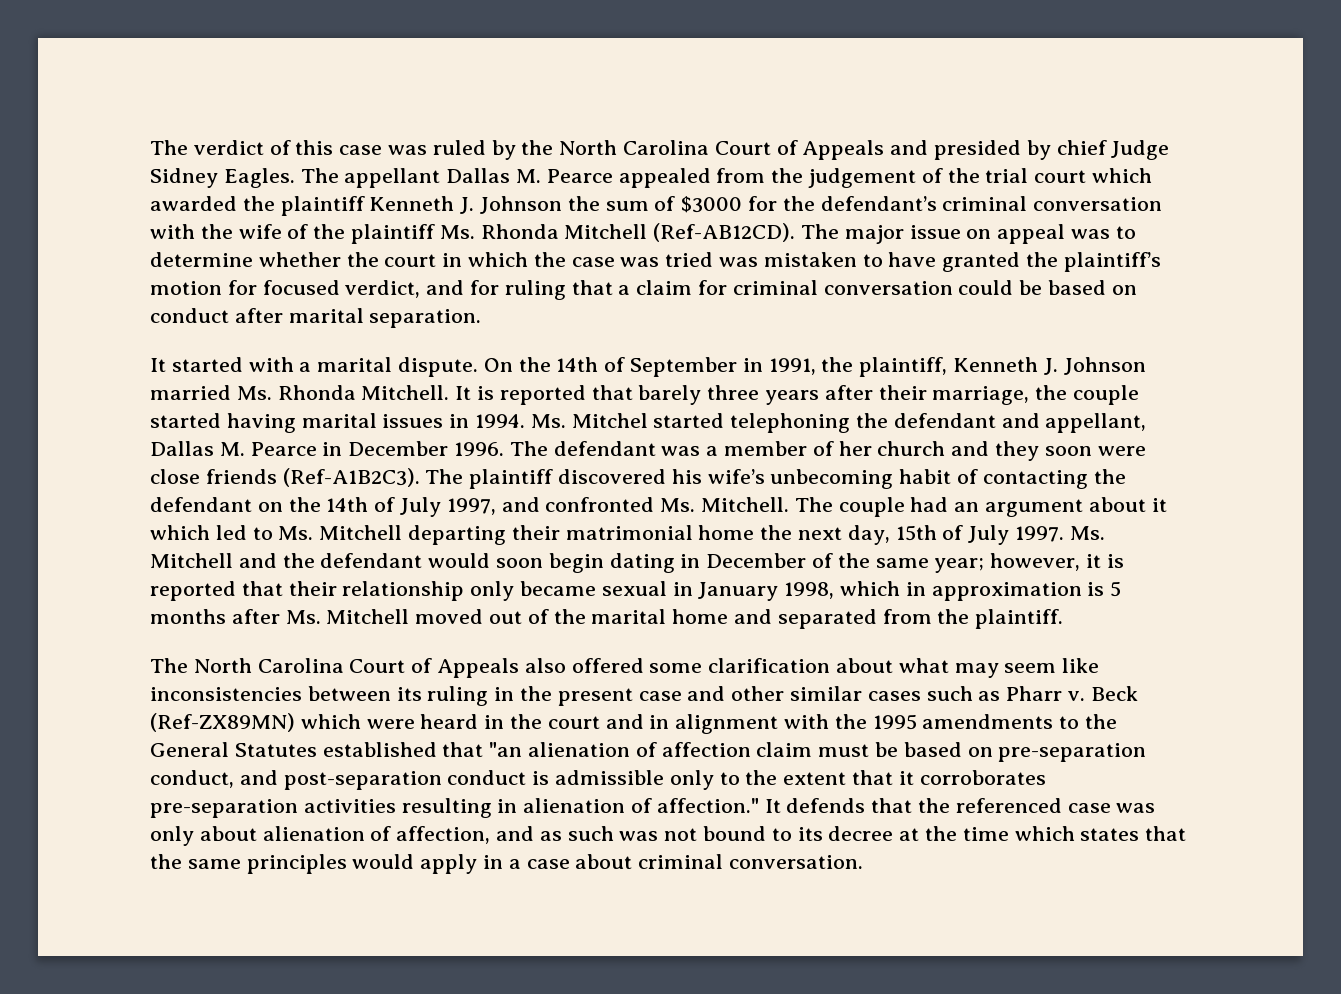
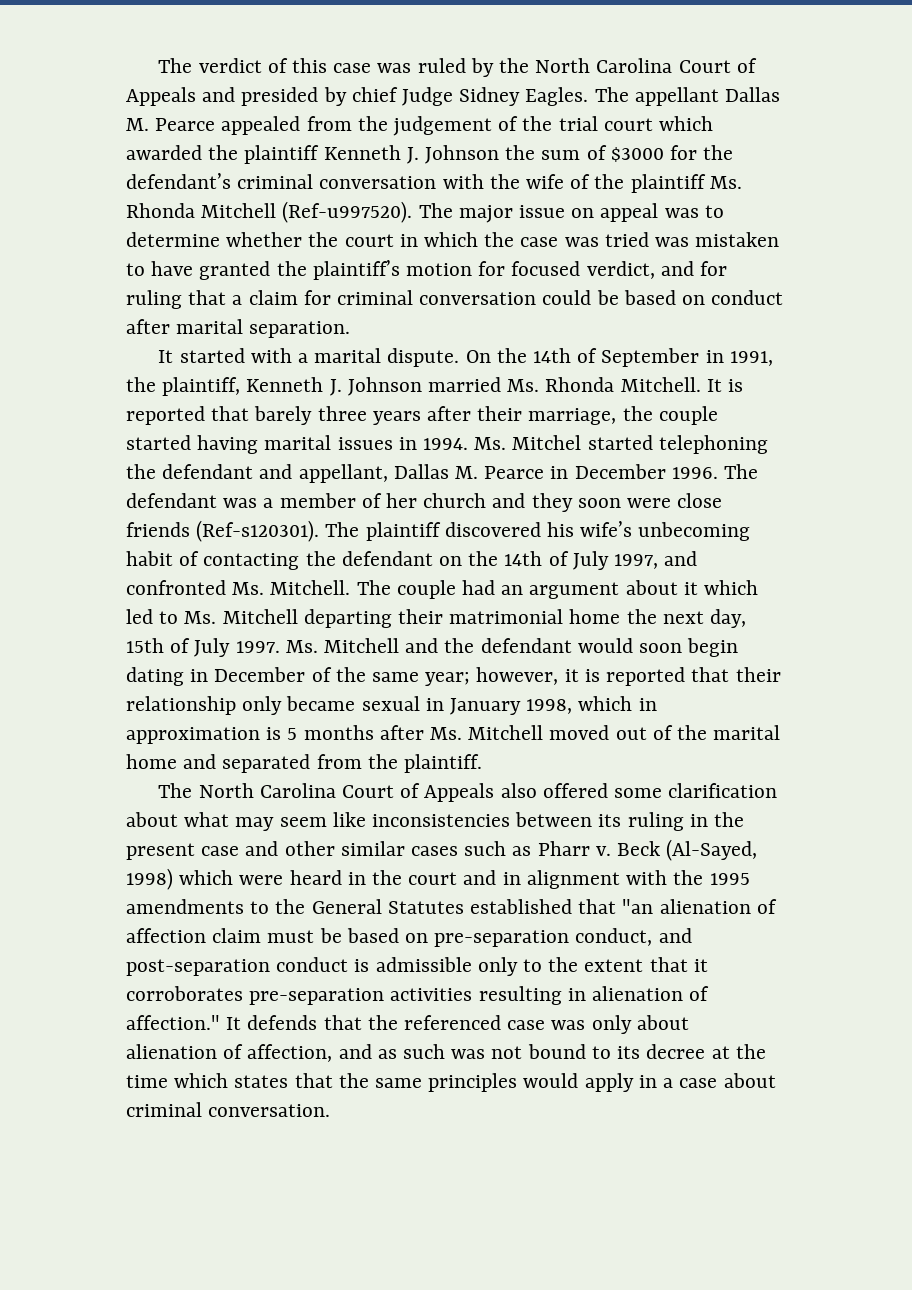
[653,223,796,242] (Ref-AB12CD). -> [282,201,413,223] (Ref-u997520).
[282,468,420,487] (Ref-A1B2C3). -> [196,520,320,542] (Ref-s120301).
[150,713,295,732] (Ref-ZX89MN) -> [666,839,758,861] [126,868,173,890] (Al-Sayed, 1998)

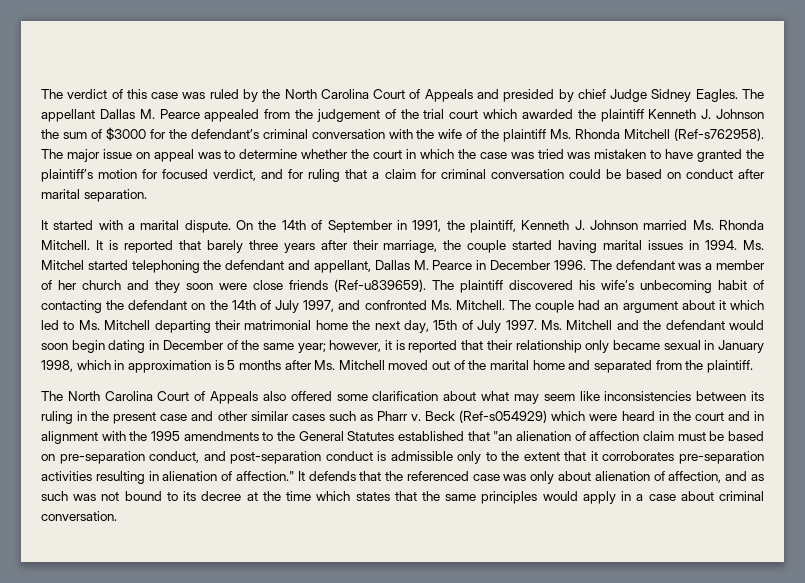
[282,201,413,223] (Ref-u997520). -> [674,128,765,141] (Ref-s762958).
[196,520,320,542] (Ref-s120301). -> [334,279,426,292] (Ref-u839659).
[666,839,758,861] [126,868,173,890] (Al-Sayed, 1998) -> [459,410,548,423] (Ref-s054929)

